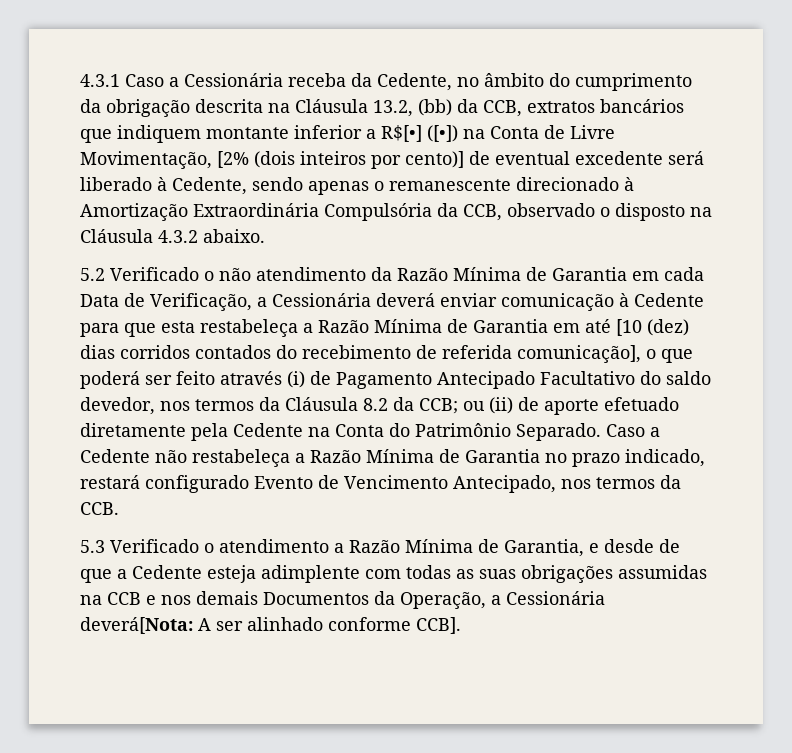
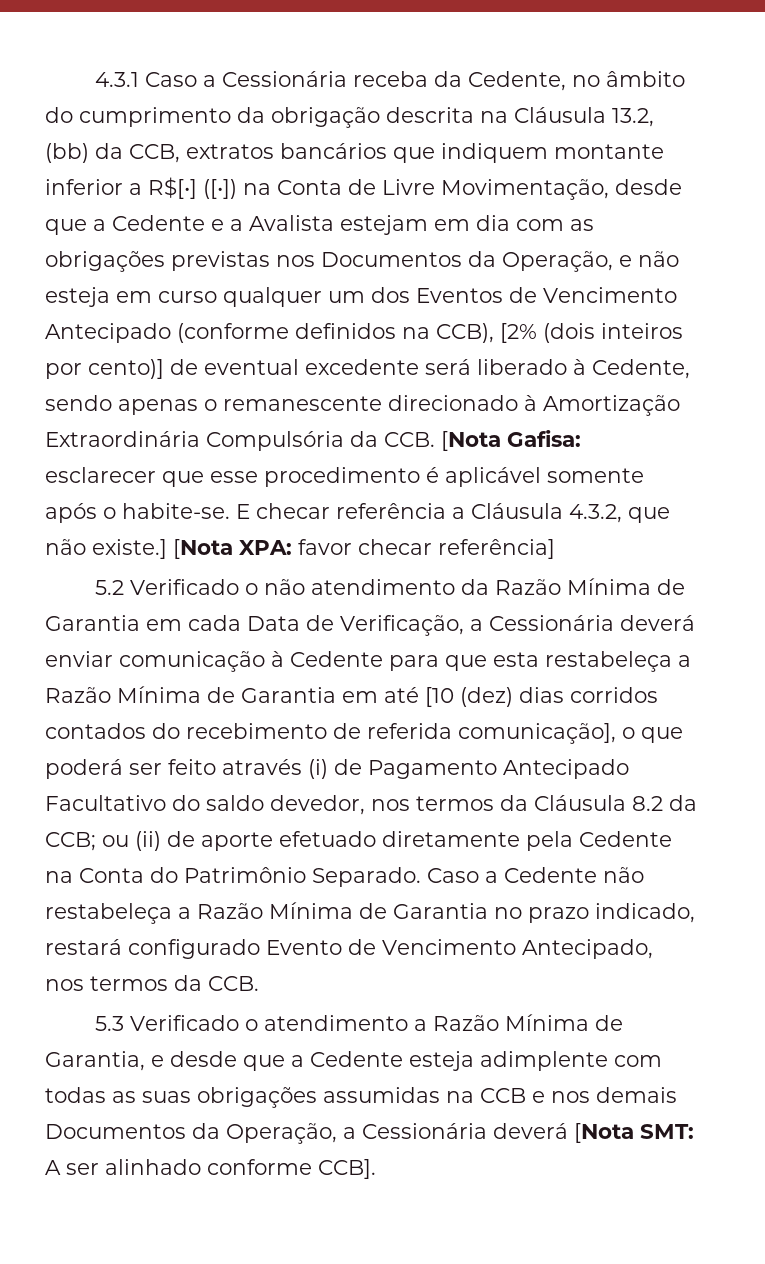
(212, 160) none -> [615,179,682,195] [45,215,594,235] [45,251,679,272] [45,287,677,307] [45,323,494,343] desde que a Cedente e a Avalista estejam em dia com as obrigações previstas nos Documentos da Operação, e não esteja em curso qualquer um dos Eventos de Vencimento Antecipado (conforme definidos na CCB),
[463,203,712,221] [80,229,265,243] CCB, observado o disposto na Cláusula 4.3.2 abaixo. -> [384,430,581,451] [45,467,644,487] [45,503,670,523] [45,539,555,559] CCB. [Nota Gafisa: esclarecer que esse procedimento é aplicável somente após o habite-se. E checar referência a Cláusula 4.3.2, que não existe.] [Nota XPA: favor checar referência]
[659,539,680,553] de -> (237, 1059) none
[80,617,193,634] deverá[Nota: -> [493,1123,694,1143] deverá [Nota SMT:

